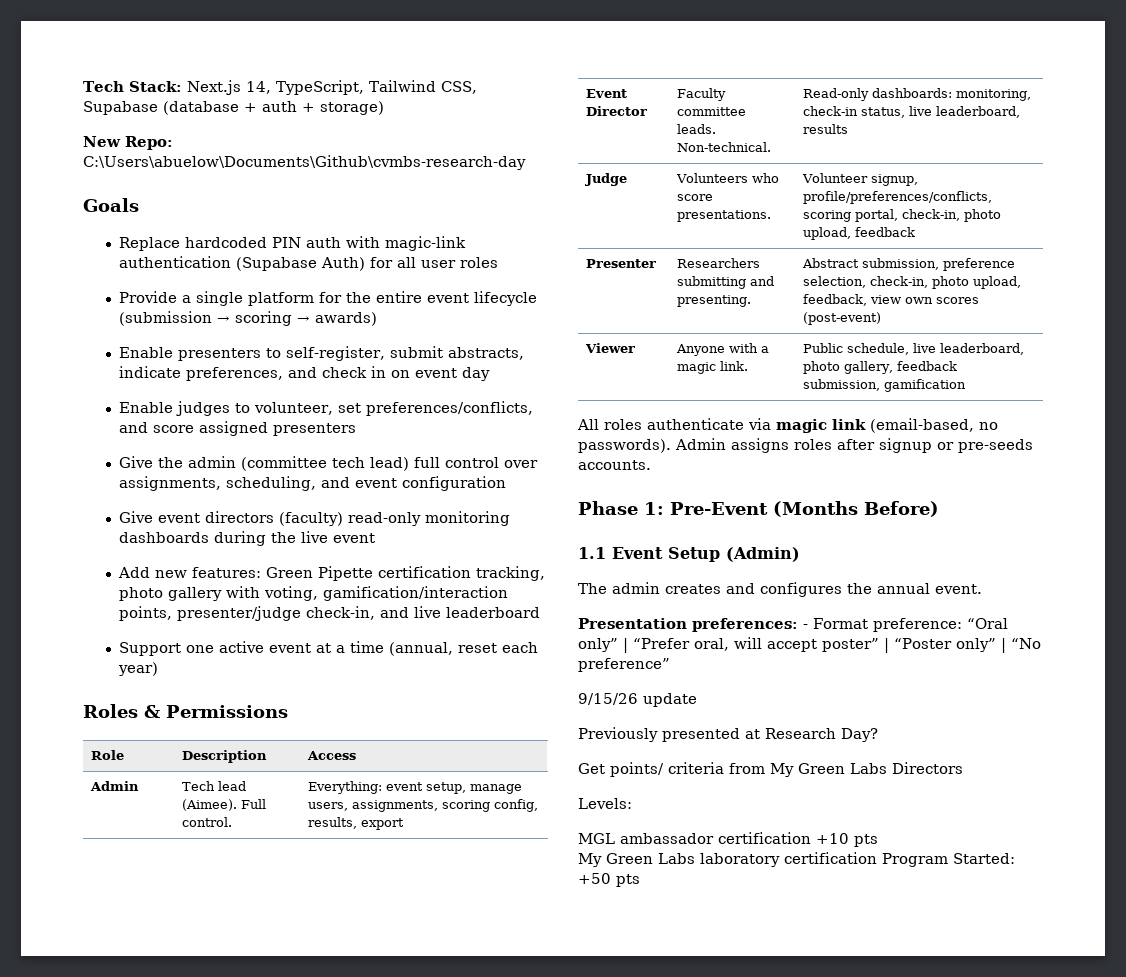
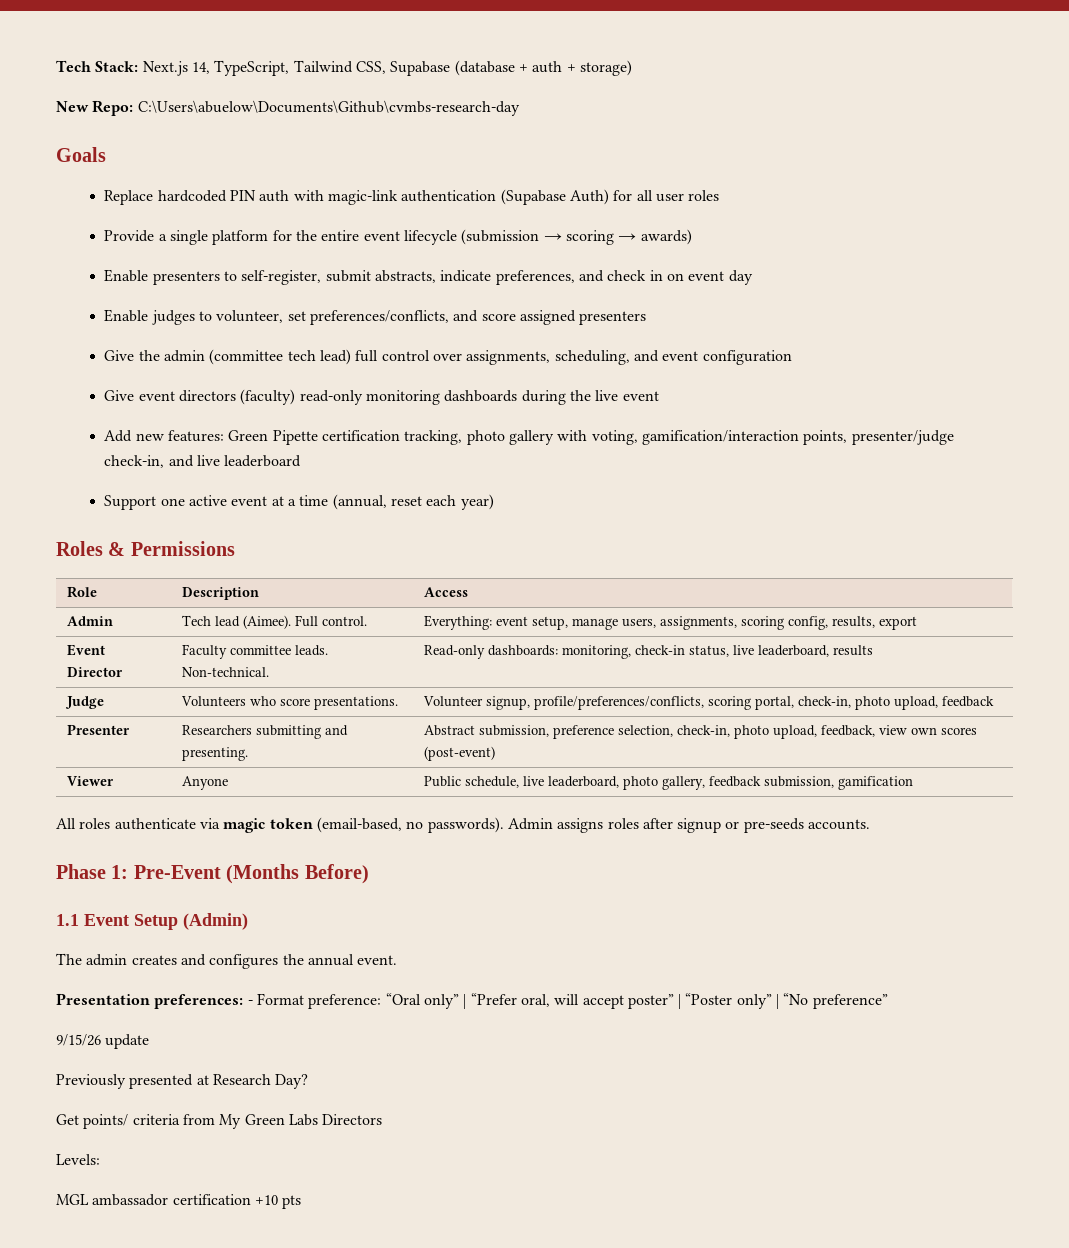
[729,343,770,353] [677,361,749,374] with a magic link. -> (228, 783) none
[832,419,866,430] link -> [269,818,313,829] token
[578,852,1015,867] [578,873,640,887] // My Green Labs laboratory certification Program Started: +50 pts -> (302, 1202) none

